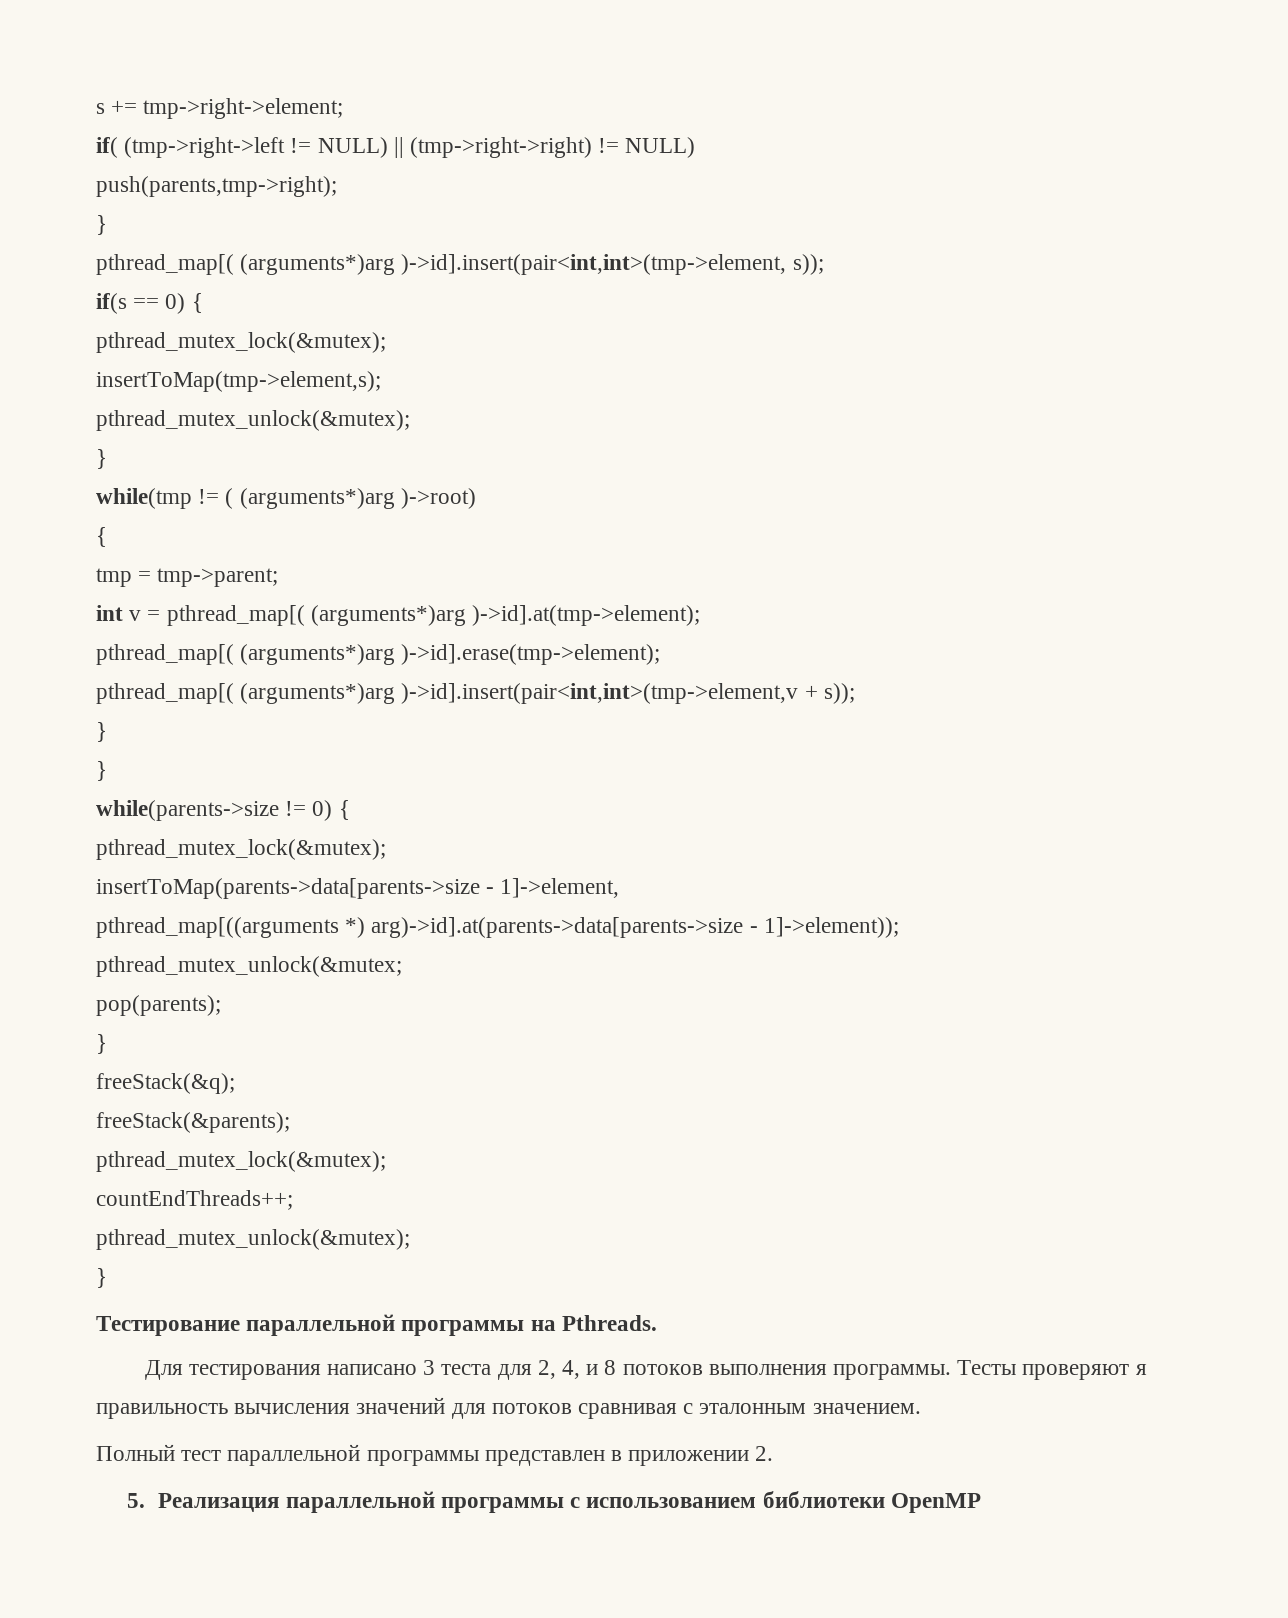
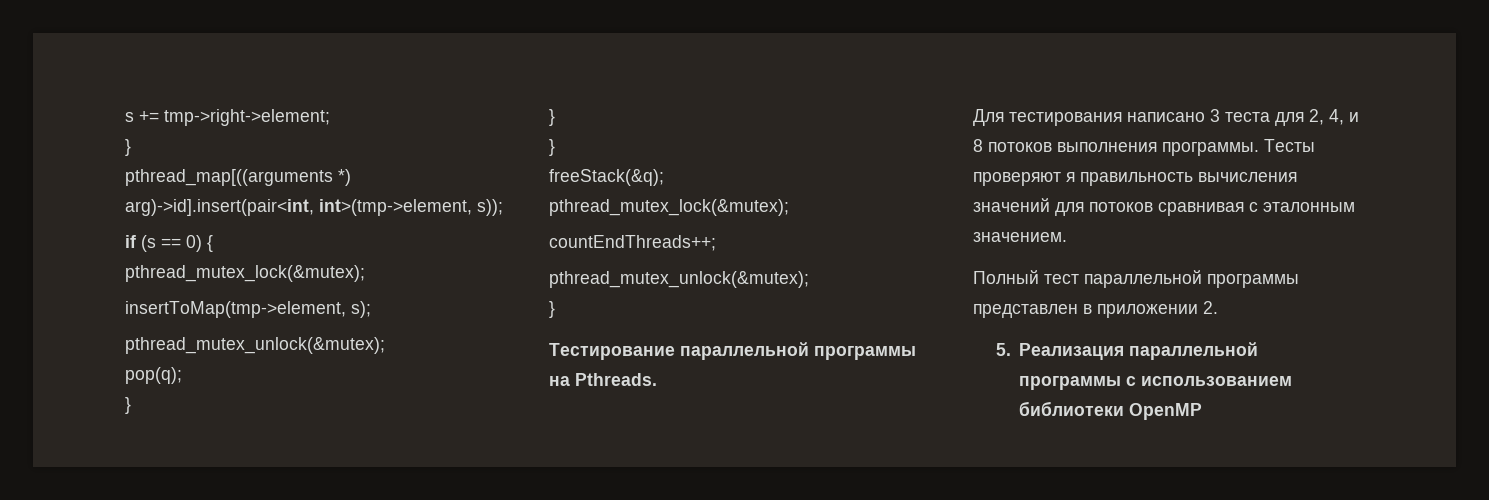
[96,137,696,158] [96,176,337,197] [96,215,107,235] [96,254,824,275] [96,293,127,314] if( (tmp->right->left != NULL) || (tmp->right->right) != NULL) // push(parents,tmp->right); // } // pthread_map[( (arguments*)arg )->id].insert(pair<int,int>(tmp->element, s)); // if(s -> [125,139,131,156] [125,169,351,186] [125,199,503,216] [125,235,156,252] } // pthread_map[((arguments *) arg)->id].insert(pair<int, int>(tmp->element, s)); // if (s
[96,371,381,392] [96,410,410,431] [96,449,107,469] [96,488,476,509] [96,527,107,547] [96,568,279,587] [96,605,701,626] [96,644,661,665] [96,683,855,704] [96,722,107,742] [96,761,107,781] [96,800,350,821] [96,839,386,860] [96,878,620,899] [96,917,899,938] [96,956,402,977] [96,995,221,1016] insertToMap(tmp->element,s); // pthread_mutex_unlock(&mutex); // } // while(tmp != ( (arguments*)arg )->root) // { // tmp = tmp->parent; // int v = pthread_map[( (arguments*)arg )->id].at(tmp->element); // pthread_map[( (arguments*)arg )->id].erase(tmp->element); // pthread_map[( (arguments*)arg )->id].insert(pair<int,int>(tmp->element,v + s)); // } // } // while(parents->size != 0) { // pthread_mutex_lock(&mutex); // insertToMap(parents->data[parents->size - 1]->element, // pthread_map[((arguments *) arg)->id].at(parents->data[parents->size - 1]->element)); // pthread_mutex_unlock(&mutex; // pop(parents); -> [125,301,371,318] [125,337,385,354] [125,367,182,384] [125,397,131,414] [549,109,555,126] insertToMap(tmp->element, s); // pthread_mutex_unlock(&mutex); // pop(q); // } // }
[96,1112,290,1133] // freeStack(&parents); -> (664, 177) none

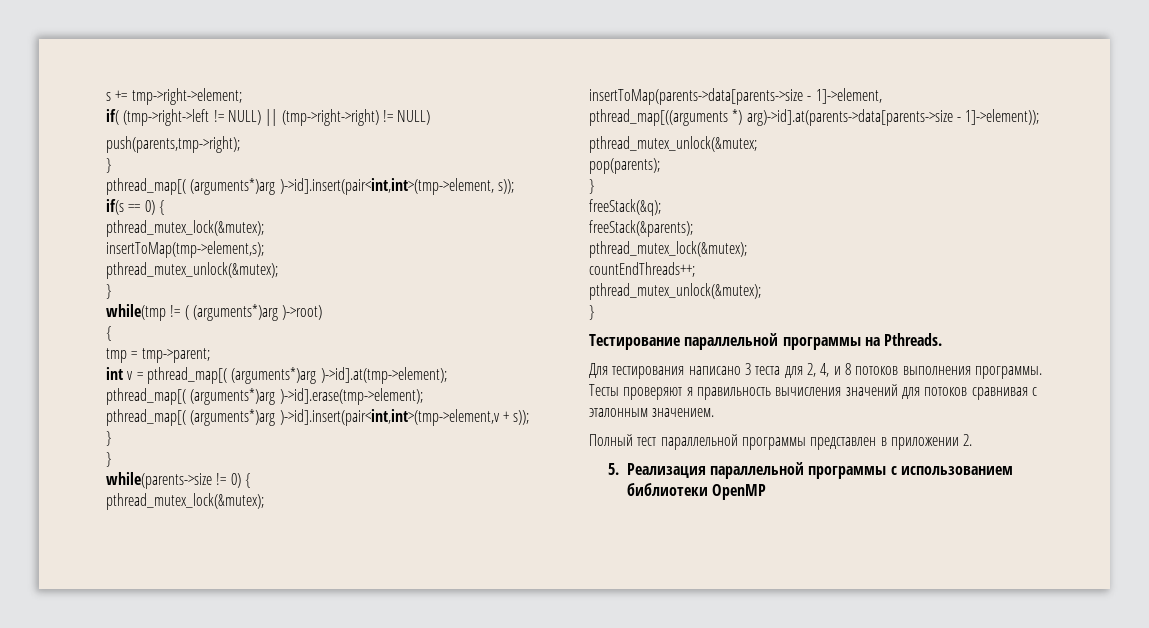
[125,139,131,156] [125,169,351,186] [125,199,503,216] [125,235,156,252] } // pthread_map[((arguments *) arg)->id].insert(pair<int, int>(tmp->element, s)); // if (s -> [106,109,431,126] [106,136,240,153] [106,158,112,173] [106,178,514,195] [106,199,124,215] if( (tmp->right->left != NULL) || (tmp->right->right) != NULL) // push(parents,tmp->right); // } // pthread_map[( (arguments*)arg )->id].insert(pair<int,int>(tmp->element, s)); // if(s
[125,301,371,318] [125,337,385,354] [125,367,182,384] [125,397,131,414] [549,109,555,126] insertToMap(tmp->element, s); // pthread_mutex_unlock(&mutex); // pop(q); // } // } -> [106,241,264,258] [106,262,278,279] [106,284,112,299] [106,304,323,321] [106,326,112,341] [106,348,210,363] [106,367,447,384] [106,388,423,405] [106,409,530,426] [106,431,112,446] [106,452,112,467] [106,472,251,489] [106,493,264,510] [589,88,882,105] [589,109,1040,126] [589,136,757,153] [589,158,660,174] insertToMap(tmp->element,s); // pthread_mutex_unlock(&mutex); // } // while(tmp != ( (arguments*)arg )->root) // { // tmp = tmp->parent; // int v = pthread_map[( (arguments*)arg )->id].at(tmp->element); // pthread_map[( (arguments*)arg )->id].erase(tmp->element); // pthread_map[( (arguments*)arg )->id].insert(pair<int,int>(tmp->element,v + s)); // } // } // while(parents->size != 0) { // pthread_mutex_lock(&mutex); // insertToMap(parents->data[parents->size - 1]->element, // pthread_map[((arguments *) arg)->id].at(parents->data[parents->size - 1]->element)); // pthread_mutex_unlock(&mutex; // pop(parents);
(664, 177) none -> [589,220,693,237] // freeStack(&parents);

